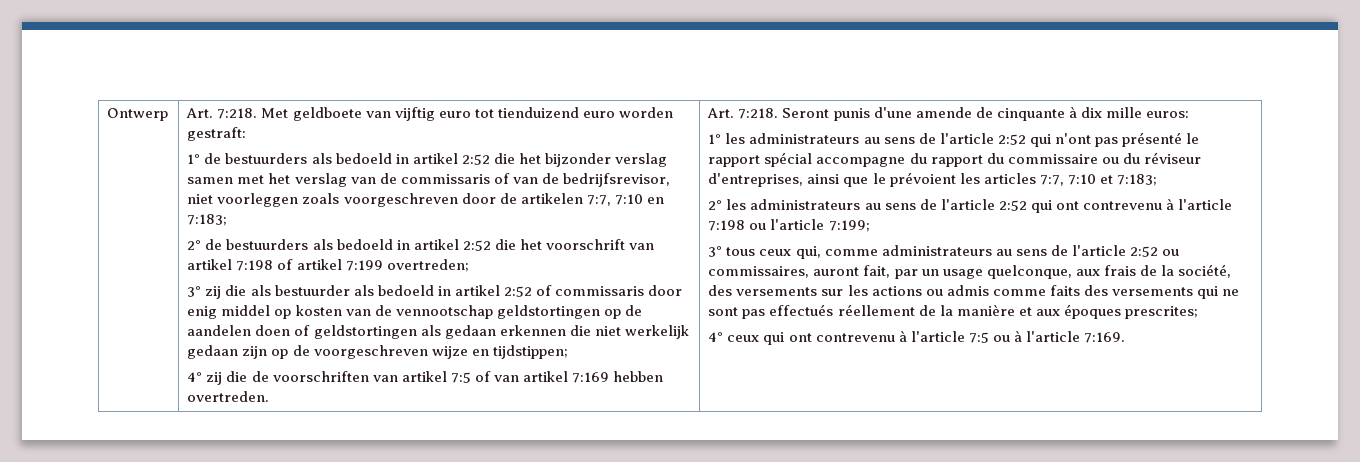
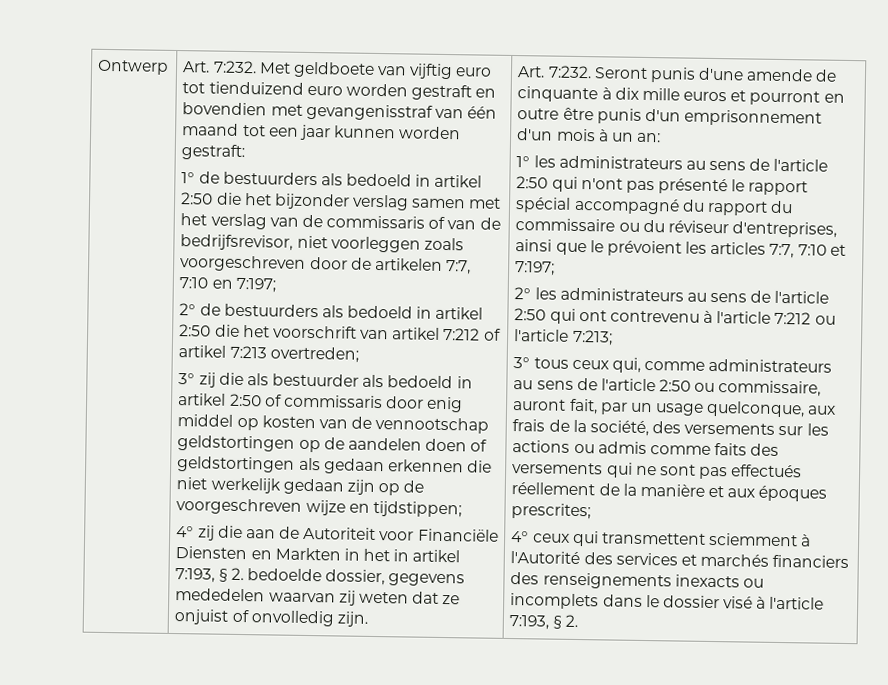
[217,108,258,119] 7:218. -> [212,60,257,74] 7:232.
(673, 112) none -> [411,84,497,101] [182,102,498,121] [182,123,462,141] gestraft en bovendien met gevangenisstraf van één maand tot een jaar kunnen worden
[461,154,490,165] 2:52 -> [181,192,214,205] 2:50
[187,214,228,226] 7:183; -> [235,277,276,293] 7:197;
[462,240,491,251] 2:52 -> [179,324,212,337] 2:50
[236,260,274,271] 7:198 -> [443,327,481,341] 7:212
[345,260,383,271] 7:199 -> [229,345,267,359] 7:213
[503,286,532,297] 2:52 -> [229,393,262,407] 2:50
[251,371,663,383] [187,391,270,402] [707,108,779,119] de voorschriften van artikel 7:5 of van artikel 7:169 hebben overtreden. | Art. 7:218. -> [245,526,499,542] [175,546,461,563] [175,567,466,587] [175,588,461,606] [174,609,368,627] [517,65,592,79] aan de Autoriteit voor Financiële Diensten en Markten in het in artikel 7:193, § 2. bedoelde dossier, gegevens mededelen waarvan zij weten dat ze onjuist of onvolledig zijn. | Art. 7:232.
[1145,111,1189,118] euros: -> [683,90,845,106] [517,107,823,127] [517,128,662,143] euros et pourront en outre être punis d'un emprisonnement d'un mois à un an:
[997,134,1026,145] 2:52 -> [516,176,549,189] 2:50
[816,157,906,167] accompagne -> [573,197,680,215] accompagné
[1116,174,1157,186] 7:183; -> [515,261,556,276] 7:197;
[998,198,1232,213] [708,220,746,231] 2:52 qui ont contrevenu à l'article 7:198 -> [514,308,812,325] 2:50 qui ont contrevenu à l'article 7:212
[828,220,870,232] 7:199; -> [571,329,613,346] 7:213;
[1129,246,1179,257] [708,266,810,278] 2:52 ou commissaires, -> [659,379,822,397] 2:50 ou commissaire,
[788,330,1125,343] ont contrevenu à l'article 7:5 ou à l'article 7:169. -> [601,532,812,547] [510,551,850,569] [510,572,764,590] [510,593,825,610] [509,614,578,630] transmettent sciemment à l'Autorité des services et marchés financiers des renseignements inexacts ou incomplets dans le dossier visé à l'article 7:193, § 2.

